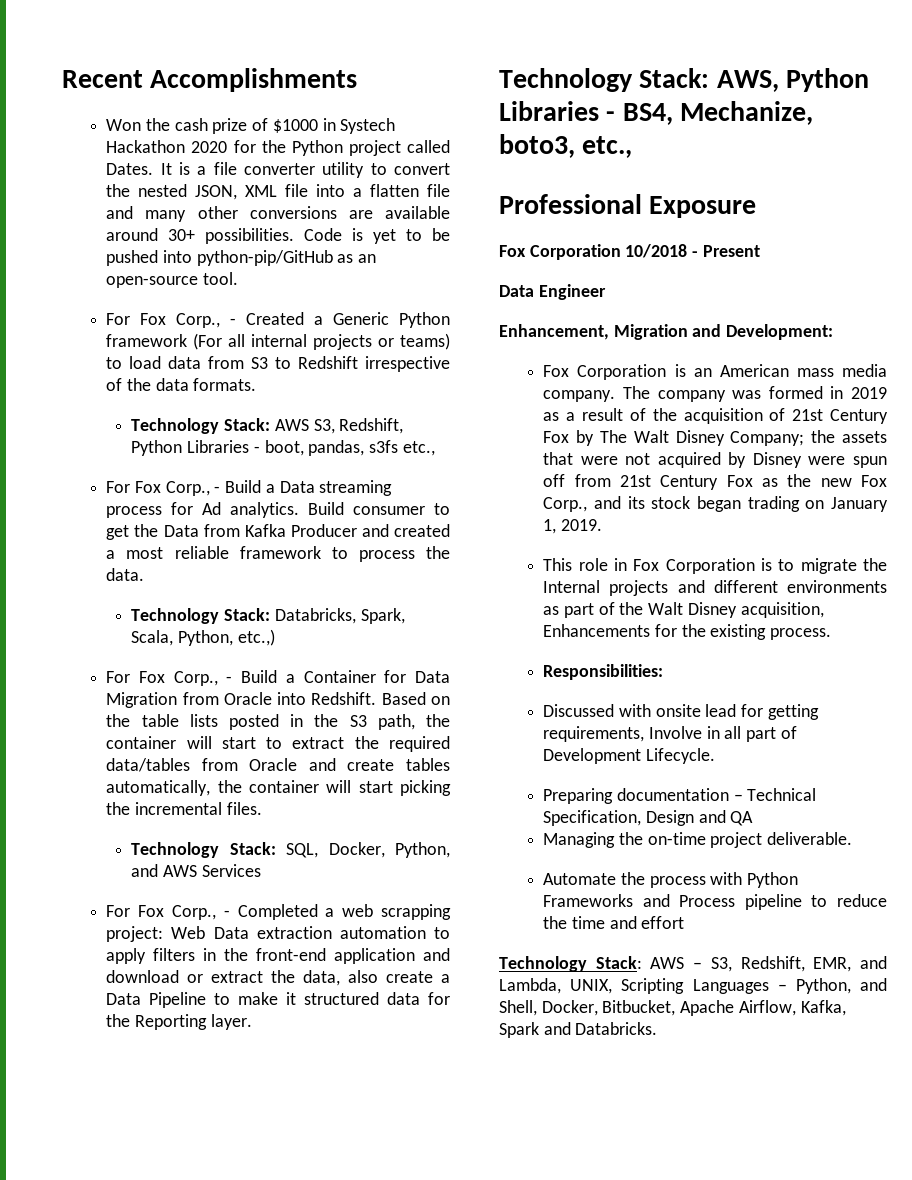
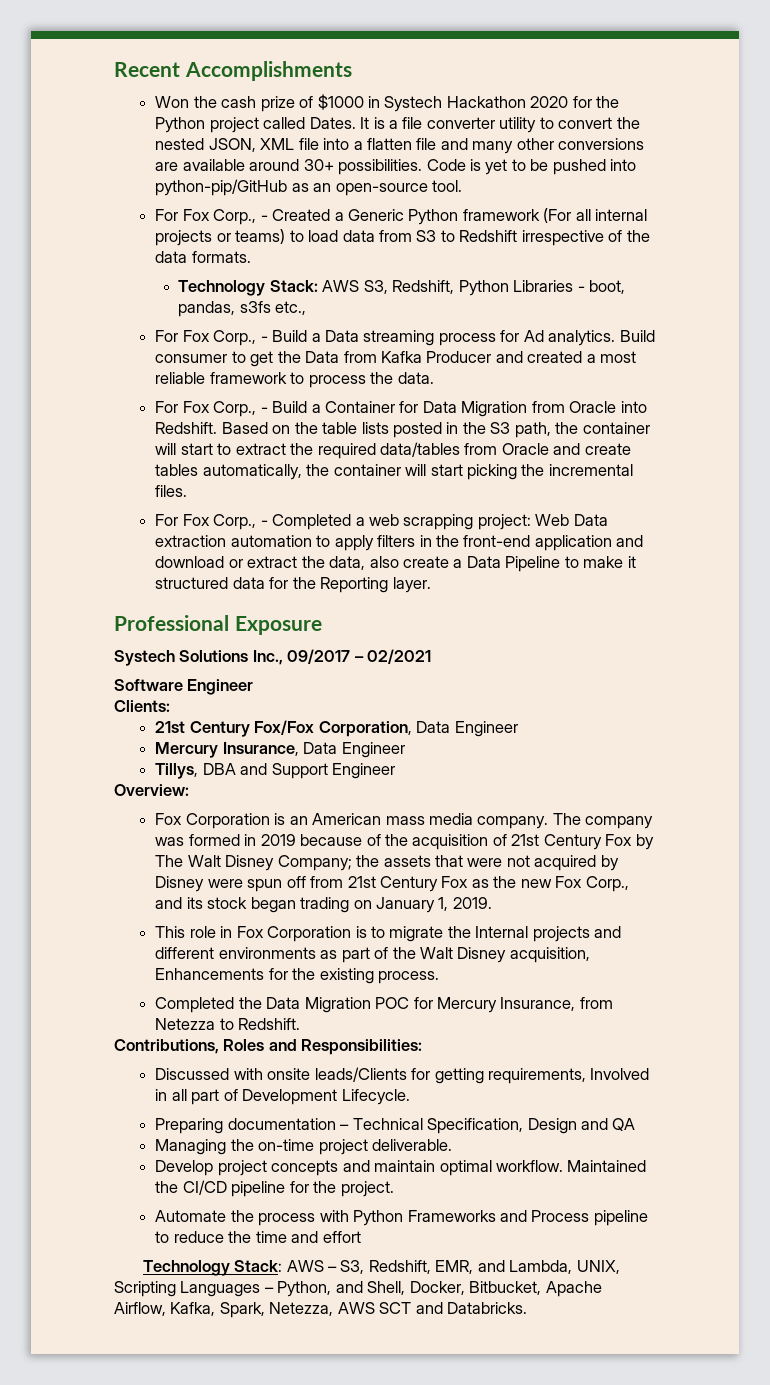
[131,608,405,624] [131,629,275,646] // Technology Stack: Databricks, Spark, Scala, Python, etc.,) -> (434, 378) none
[131,842,451,858] [131,864,261,877] // Technology Stack: SQL, Docker, Python, and AWS Services -> (188, 491) none
[499,68,870,92] [499,101,814,125] [499,134,633,158] [499,194,757,218] [499,244,760,260] [499,284,606,300] [499,324,834,340] Technology Stack: AWS, Python Libraries - BS4, Mechanize, boto3, etc., // Professional Exposure // Fox Corporation 10/2018 - Present // Data Engineer // Enhancement, Migration and Development: -> [114,615,322,635] [114,649,432,666] [114,679,254,695] [114,700,170,712] [155,720,518,737] [155,742,405,758] [155,763,396,779] [114,784,189,796] Professional Exposure // Systech Solutions Inc., 09/2017 – 02/2021 // Software Engineer // Clients: // 21st Century Fox/Fox Corporation, Data Engineer // Mercury Insurance, Data Engineer // Tillys, DBA and Support Engineer // Overview:
[543,408,623,421] as a result -> [300,834,363,846] because
(832, 634) none -> [155,997,613,1013] [155,1018,301,1030] [114,1039,297,1054] Completed the Data Migration POC for Mercury Insurance, from Netezza to Redshift. // Contributions, Roles and
[705,704,737,717] lead -> [314,1067,407,1082] leads/Clients
[649,726,703,739] Involve -> [590,1068,650,1080] Involved
(853, 838) none -> [155,1160,647,1176] [155,1180,394,1197] // Develop project concepts and maintain optimal workflow. Maintained the CI/CD pipeline for the project.
[499,1022,539,1038] Spark -> [219,1302,412,1318] Spark, Netezza, AWS SCT

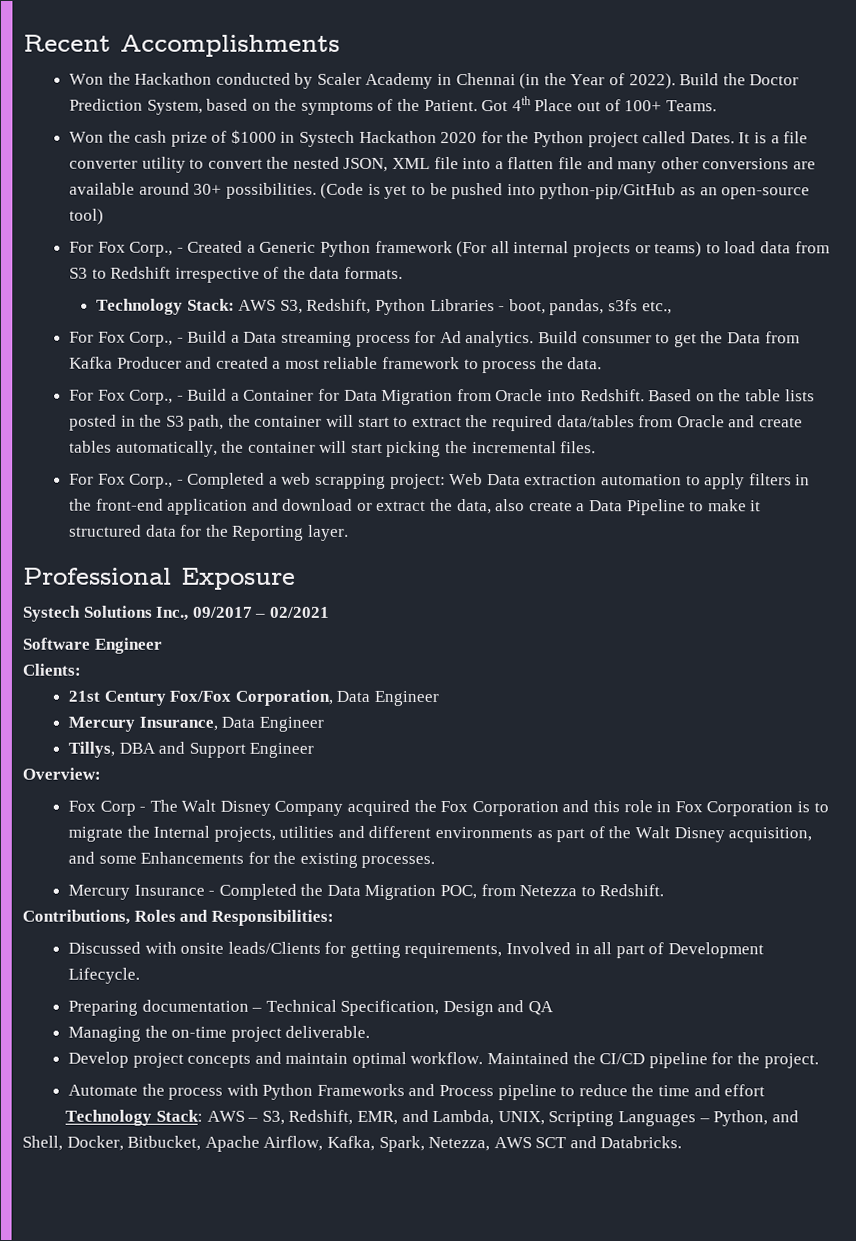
(352, 71) none -> [68,72,800,90] [68,96,717,115] // Won the Hackathon conducted by Scaler Academy in Chennai (in the Year of 2022). Build the Doctor Prediction System, based on the symptoms of the Patient. Got 4th Place out of 100+ Teams.
[426,159,466,171] Code -> [320,182,365,199] (Code
[432,180,463,192] tool. -> [68,208,104,225] tool)
[185,813,654,829] [155,834,654,850] [155,855,619,871] [155,876,629,892] [155,897,492,913] [155,926,186,938] Corporation is an American mass media company. The company was formed in 2019 because of the acquisition of 21st Century Fox by The Walt Disney Company; the assets that were not acquired by Disney were spun off from 21st Century Fox as the new Fox Corp., and its stock began trading on January 1, 2019. // This -> [99,799,620,817] Corp - The Walt Disney Company acquired the Fox Corporation and this
[532,926,590,942] projects -> [213,825,335,842] projects, utilities
(590, 955) none -> [67,851,137,864] and some
[378,971,440,984] [155,997,576,1013] process. // Completed the Data Migration POC for Mercury Insurance, -> [361,855,436,869] [67,883,478,901] processes. // Mercury Insurance - Completed the Data Migration POC,

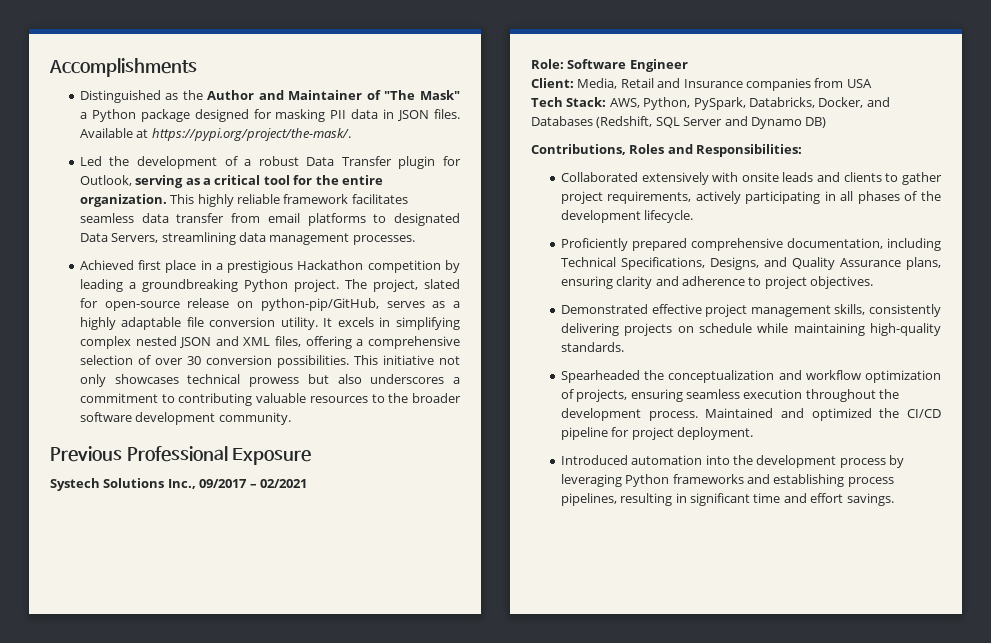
[23,34,111,52] Recent -> (49, 67) none
[68,72,800,90] [68,96,717,115] [68,129,809,148] [68,156,816,174] [68,182,811,200] [68,208,104,225] [68,240,830,258] [68,266,404,283] [96,298,672,316] [68,330,800,348] [68,356,603,374] [68,388,815,406] [68,414,803,432] [68,440,597,458] [68,472,811,490] [68,498,762,516] [68,524,349,541] Won the Hackathon conducted by Scaler Academy in Chennai (in the Year of 2022). Build the Doctor Prediction System, based on the symptoms of the Patient. Got 4th Place out of 100+ Teams. // Won the cash prize of $1000 in Systech Hackathon 2020 for the Python project called Dates. It is a file converter utility to convert the nested JSON, XML file into a flatten file and many other conversions are available around 30+ possibilities. (Code is yet to be pushed into python-pip/GitHub as an open-source tool) // For Fox Corp., - Created a Generic Python framework (For all internal projects or teams) to load data from S3 to Redshift irrespective of the data formats. // Technology Stack: AWS S3, Redshift, Python Libraries - boot, pandas, s3fs etc., // For Fox Corp., - Build a Data streaming process for Ad analytics. Build consumer to get the Data from Kafka Producer and created a most reliable framework to process the data. // For Fox Corp., - Build a Container for Data Migration from Oracle into Redshift. Based on the table lists posted in the S3 path, the container will start to extract the required data/tables from Oracle and create tables automatically, the container will start picking the incremental files. // For Fox Corp., - Completed a web scrapping project: Web Data extraction automation to apply filters in the front-end application and download or extract the data, also create a Data Pipeline to make it structured data for the Reporting layer. // -> [79,90,461,103] [79,109,461,122] [79,128,351,141] [79,156,461,169] [79,175,383,188] [79,194,408,207] [79,213,460,226] [79,232,415,245] [79,260,461,273] [79,279,460,292] [79,298,461,311] [79,317,461,330] [79,336,461,349] [79,355,461,368] [79,374,461,387] [79,393,461,406] [79,412,291,425] [50,446,122,462] Distinguished as the Author and Maintainer of "The Mask" a Python package designed for masking PII data in JSON files. Available at https://pypi.org/project/the-mask/. // Led the development of a robust Data Transfer plugin for Outlook, serving as a critical tool for the entire organization. This highly reliable framework facilitates seamless data transfer from email platforms to designated Data Servers, streamlining data management processes. // Achieved first place in a prestigious Hackathon competition by leading a groundbreaking Python project. The project, slated for open-source release on python-pip/GitHub, serves as a highly adaptable file conversion utility. It excels in simplifying complex nested JSON and XML files, offering a comprehensive selection of over 30 conversion possibilities. This initiative not only showcases technical prowess but also underscores a commitment to contributing valuable resources to the broader software development community. // Previous
(330, 612) none -> [531,59,564,69] Role:
[22,663,81,676] [67,689,439,707] [67,716,324,732] [67,741,315,758] [22,767,101,780] [67,799,829,817] [67,825,813,843] [67,851,436,869] [67,883,665,901] [22,909,334,926] [67,941,764,959] [67,967,140,984] [67,999,555,1017] [67,1025,371,1042] [67,1051,819,1069] [67,1083,766,1101] [65,1109,799,1127] [22,1135,683,1152] Clients: // 21st Century Fox/Fox Corporation, Data Engineer // Mercury Insurance, Data Engineer // Tillys, DBA and Support Engineer // Overview: // Fox Corp - The Walt Disney Company acquired the Fox Corporation and this role in Fox Corporation is to migrate the Internal projects, utilities and different environments as part of the Walt Disney acquisition, and some Enhancements for the existing processes. // Mercury Insurance - Completed the Data Migration POC, from Netezza to Redshift. // Contributions, Roles and Responsibilities: // Discussed with onsite leads/Clients for getting requirements, Involved in all part of Development Lifecycle. // Preparing documentation – Technical Specification, Design and QA // Managing the on-time project deliverable. // Develop project concepts and maintain optimal workflow. Maintained the CI/CD pipeline for the project. // Automate the process with Python Frameworks and Process pipeline to reduce the time and effort // Technology Stack: AWS – S3, Redshift, EMR, and Lambda, UNIX, Scripting Languages – Python, and Shell, Docker, Bitbucket, Apache Airflow, Kafka, Spark, Netezza, AWS SCT and Databricks. -> [531,78,872,91] [531,97,890,110] [531,116,827,129] [531,144,803,157] [560,172,943,185] [560,191,942,204] [560,210,694,223] [560,238,941,251] [560,257,941,270] [560,276,874,289] [560,304,941,317] [560,323,941,336] [560,342,624,352] [560,370,941,383] [560,389,900,402] [560,408,941,421] [560,427,754,440] [560,455,905,468] [560,474,894,487] [560,493,894,506] Client: Media, Retail and Insurance companies from USA // Tech Stack: AWS, Python, PySpark, Databricks, Docker, and Databases (Redshift, SQL Server and Dynamo DB) // Contributions, Roles and Responsibilities: // Collaborated extensively with onsite leads and clients to gather project requirements, actively participating in all phases of the development lifecycle. // Proficiently prepared comprehensive documentation, including Technical Specifications, Designs, and Quality Assurance plans, ensuring clarity and adherence to project objectives. // Demonstrated effective project management skills, consistently delivering projects on schedule while maintaining high-quality standards. // Spearheaded the conceptualization and workflow optimization of projects, ensuring seamless execution throughout the development process. Maintained and optimized the CI/CD pipeline for project deployment. // Introduced automation into the development process by leveraging Python frameworks and establishing process pipelines, resulting in significant time and effort savings.

